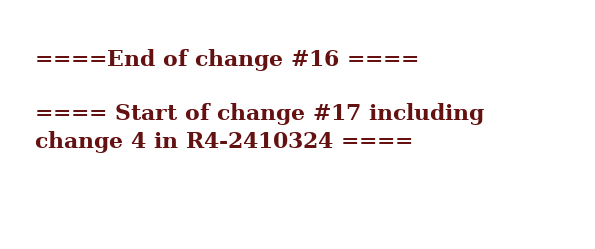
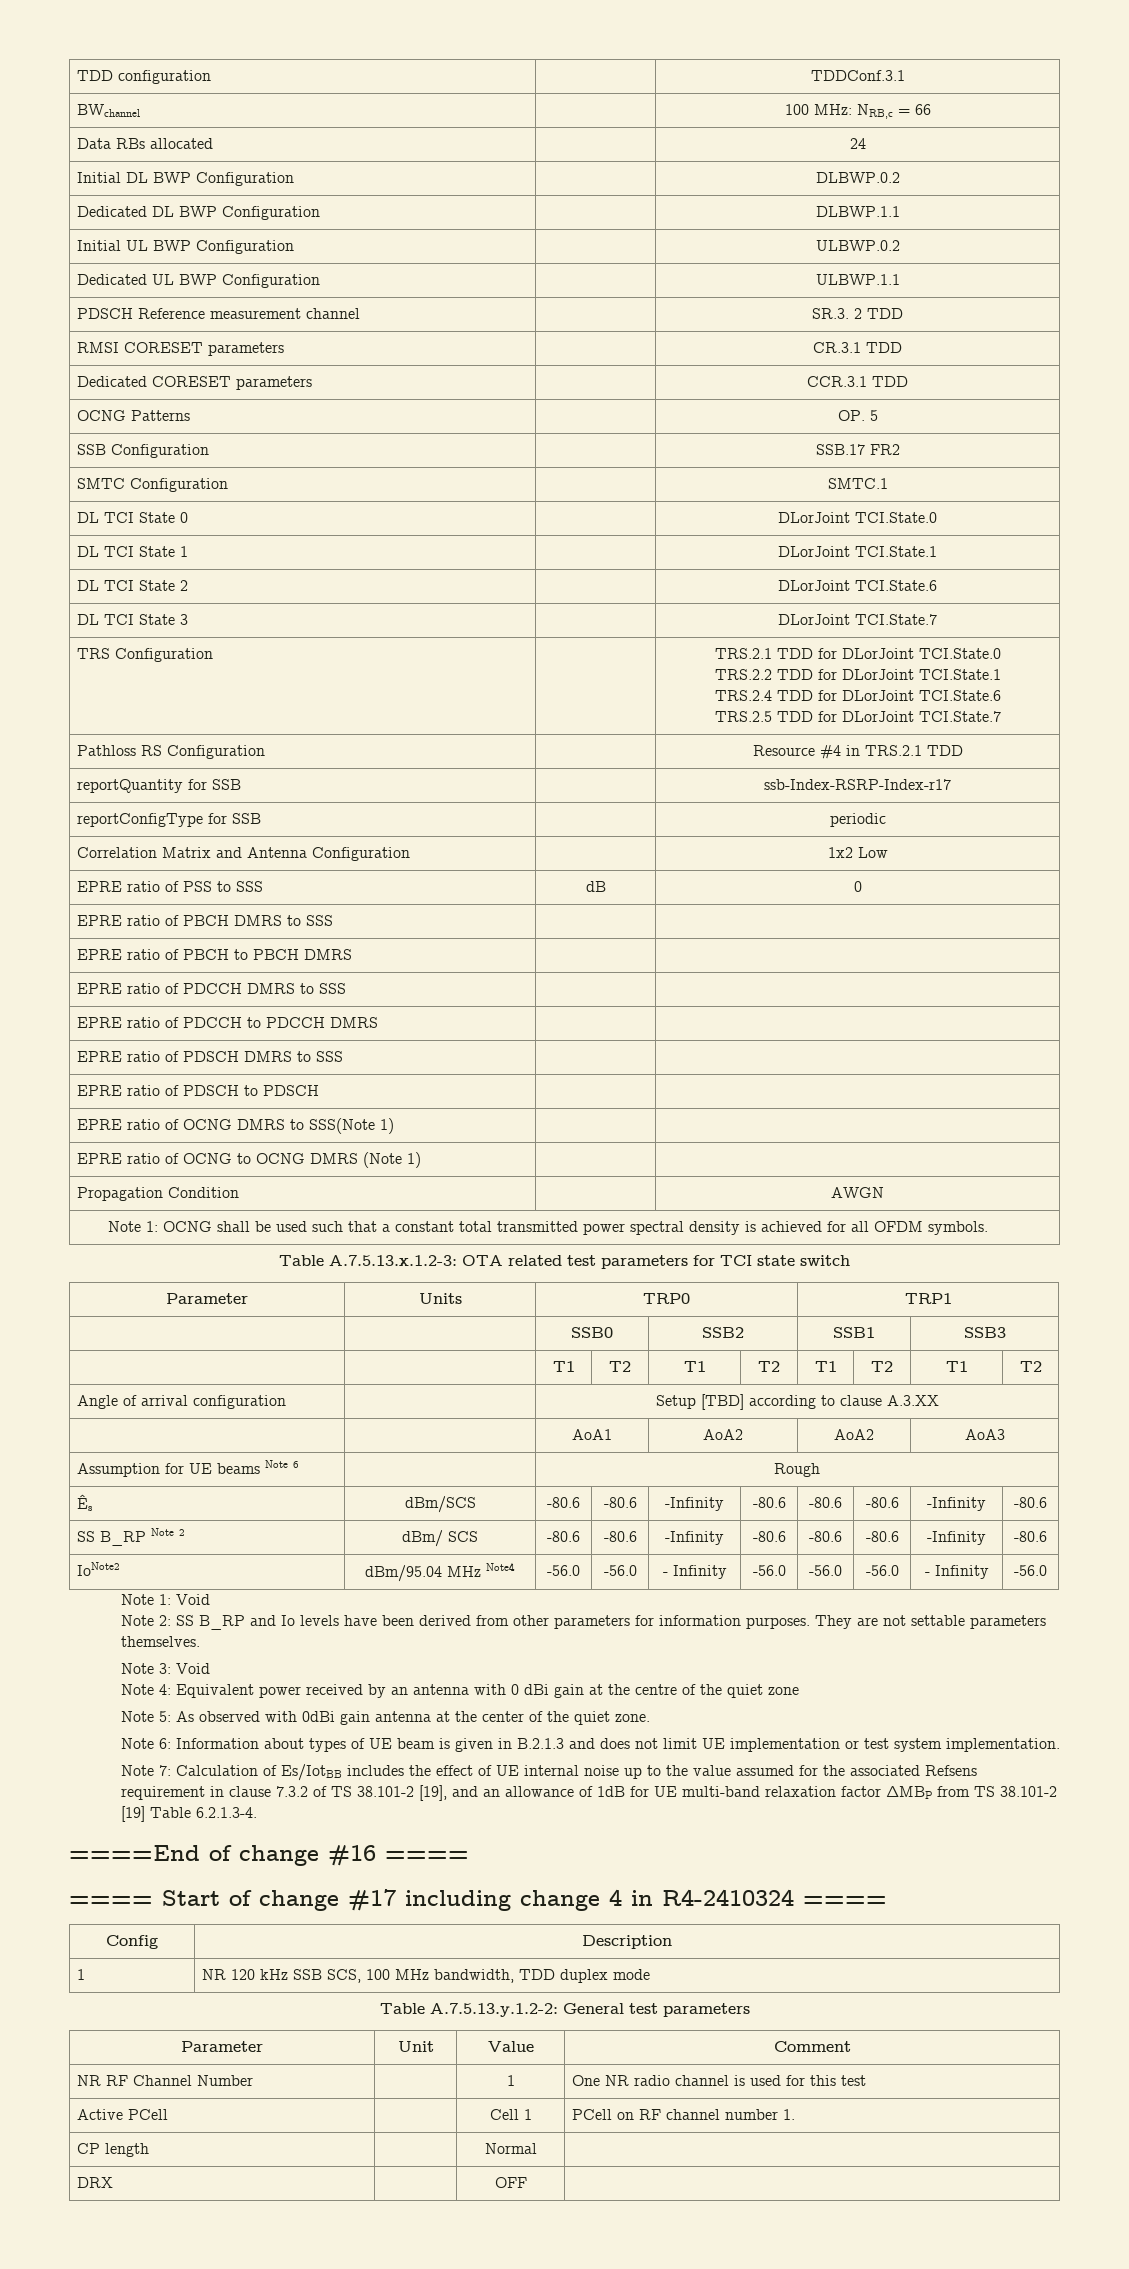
(35, 57) none -> [76,70,211,84] [810,70,905,81] [76,104,140,117] [784,104,931,119] [76,138,213,149] [849,138,866,149] [76,172,294,186] [815,172,900,183] [76,206,320,220] [815,206,900,217] [76,240,294,254] [815,240,900,251] [76,274,320,288] [815,274,900,285] [76,308,360,319] [811,308,903,319] [76,342,284,356] [812,342,902,353] [76,376,312,390] [806,376,908,387] [76,410,190,421] [837,410,878,421] [76,444,209,458] [815,444,900,455] [76,478,228,492] [827,478,888,489] [76,512,188,523] [777,512,937,523] [76,546,188,557] [777,546,937,557] [76,580,188,591] [777,580,937,591] [76,614,188,625] [777,614,937,625] [76,648,213,662] [714,648,1001,659] [714,669,1001,680] [714,690,1001,701] [714,711,1001,722] [76,745,265,759] [752,745,963,759] [76,779,241,793] [763,779,951,790] [76,813,261,827] [829,813,886,827] [76,847,410,861] [827,847,888,858] [76,881,263,892] [585,881,606,892] [853,881,862,892] [76,915,333,926] [76,949,352,960] [76,983,346,994] [76,1017,378,1028] [76,1051,343,1062] [76,1085,319,1096] [76,1118,394,1134] [76,1152,421,1168] [76,1187,239,1201] [830,1187,884,1198] [107,1221,988,1235] [279,1255,850,1269] [166,1293,248,1304] [418,1293,462,1304] [643,1293,690,1304] [904,1293,952,1304] [571,1327,613,1338] [702,1327,744,1338] [833,1327,875,1338] [963,1327,1006,1338] [552,1361,575,1372] [609,1361,631,1372] [683,1361,706,1372] [758,1361,780,1372] [814,1361,837,1372] [871,1361,893,1372] [945,1361,968,1372] [1019,1361,1042,1372] [76,1395,286,1409] [655,1394,939,1410] [572,1429,612,1440] [703,1429,743,1440] [834,1429,874,1440] [964,1429,1005,1440] [76,1460,299,1477] [773,1463,820,1477] [76,1494,92,1511] [404,1496,476,1513] [547,1497,580,1508] [603,1497,637,1508] [665,1497,724,1511] [752,1497,786,1508] [809,1497,842,1508] [865,1497,899,1508] [927,1497,986,1511] [1014,1497,1047,1508] [76,1528,185,1546] [402,1530,478,1547] [547,1531,580,1542] [603,1531,637,1542] [665,1531,724,1545] [752,1531,786,1542] [809,1531,842,1542] [865,1531,899,1542] [927,1531,986,1545] [1014,1531,1047,1542] [76,1562,120,1576] [365,1562,515,1582] [547,1565,580,1576] [603,1565,637,1576] [662,1565,727,1579] [752,1565,786,1576] [809,1565,842,1576] [865,1565,899,1576] [924,1565,989,1579] [1014,1565,1047,1576] [120,1594,210,1605] [120,1615,1046,1630] [120,1636,200,1647] [120,1663,210,1674] [120,1684,799,1698] [120,1711,650,1725] [120,1738,1060,1752] [120,1764,977,1781] [120,1785,1057,1801] [120,1806,257,1822] TDD configuration | | TDDConf.3.1 // BWchannel | | 100 MHz: NRB,c = 66 // Data RBs allocated | | 24 // Initial DL BWP Configuration | | DLBWP.0.2 // Dedicated DL BWP Configuration | | DLBWP.1.1 // Initial UL BWP Configuration | | ULBWP.0.2 // Dedicated UL BWP Configuration | | ULBWP.1.1 // PDSCH Reference measurement channel | | SR.3. 2 TDD // RMSI CORESET parameters | | CR.3.1 TDD // Dedicated CORESET parameters | | CCR.3.1 TDD // OCNG Patterns | | OP. 5 // SSB Configuration | | SSB.17 FR2 // SMTC Configuration | | SMTC.1 // DL TCI State 0 | | DLorJoint TCI.State.0 // DL TCI State 1 | | DLorJoint TCI.State.1 // DL TCI State 2 | | DLorJoint TCI.State.6 // DL TCI State 3 | | DLorJoint TCI.State.7 // TRS Configuration | | TRS.2.1 TDD for DLorJoint TCI.State.0 // TRS.2.2 TDD for DLorJoint TCI.State.1 // TRS.2.4 TDD for DLorJoint TCI.State.6 // TRS.2.5 TDD for DLorJoint TCI.State.7 // Pathloss RS Configuration | | Resource #4 in TRS.2.1 TDD // reportQuantity for SSB | | ssb-Index-RSRP-Index-r17 // reportConfigType for SSB | | periodic // Correlation Matrix and Antenna Configuration | | 1x2 Low // EPRE ratio of PSS to SSS | dB | 0 // EPRE ratio of PBCH DMRS to SSS | | // EPRE ratio of PBCH to PBCH DMRS | | // EPRE ratio of PDCCH DMRS to SSS | | // EPRE ratio of PDCCH to PDCCH DMRS | | // EPRE ratio of PDSCH DMRS to SSS | | // EPRE ratio of PDSCH to PDSCH | | // EPRE ratio of OCNG DMRS to SSS(Note 1) | | // EPRE ratio of OCNG to OCNG DMRS (Note 1) | | // Propagation Condition | | AWGN // Note 1: OCNG shall be used such that a constant total transmitted power spectral density is achieved for all OFDM symbols. // Table A.7.5.13.x.1.2-3: OTA related test parameters for TCI state switch // Parameter | Units | TRP0 | TRP1 // | | SSB0 | SSB2 | SSB1 | SSB3 // | | T1 | T2 | T1 | T2 | T1 | T2 | T1 | T2 // Angle of arrival configuration | | Setup [TBD] according to clause A.3.XX // | | AoA1 | AoA2 | AoA2 | AoA3 // Assumption for UE beams Note 6 | | Rough // Ês | dBm/SCS | -80.6 | -80.6 | -Infinity | -80.6 | -80.6 | -80.6 | -Infinity | -80.6 // SS B_RP Note 2 | dBm/ SCS | -80.6 | -80.6 | -Infinity | -80.6 | -80.6 | -80.6 | -Infinity | -80.6 // IoNote2 | dBm/95.04 MHz Note4 | -56.0 | -56.0 | - Infinity | -56.0 | -56.0 | -56.0 | - Infinity | -56.0 // Note 1: Void // Note 2: SS B_RP and Io levels have been derived from other parameters for information purposes. They are not settable parameters themselves. // Note 3: Void // Note 4: Equivalent power received by an antenna with 0 dBi gain at the centre of the quiet zone // Note 5: As observed with 0dBi gain antenna at the center of the quiet zone. // Note 6: Information about types of UE beam is given in B.2.1.3 and does not limit UE implementation or test system implementation. // Note 7: Calculation of Es/IotBB includes the effect of UE internal noise up to the value assumed for the associated Refsens requirement in clause 7.3.2 of TS 38.101-2 [19], and an allowance of 1dB for UE multi-band relaxation factor ΔMBP from TS 38.101-2 [19] Table 6.2.1.3-4. //
(413, 143) none -> [106,1935,158,1949] [582,1935,672,1949] [76,1969,85,1980] [201,1969,650,1983] [379,2003,750,2017] [181,2041,263,2052] [397,2041,434,2052] [487,2041,534,2052] [773,2041,851,2052] [76,2075,253,2086] [506,2075,515,2086] [571,2075,866,2086] [76,2109,168,2120] [489,2109,532,2120] [571,2109,795,2120] [76,2143,149,2157] [484,2143,537,2154] [76,2177,113,2188] [494,2177,527,2188] // Config | Description // 1 | NR 120 kHz SSB SCS, 100 MHz bandwidth, TDD duplex mode // Table A.7.5.13.y.1.2-2: General test parameters // Parameter | Unit | Value | Comment // NR RF Channel Number | | 1 | One NR radio channel is used for this test // Active PCell | | Cell 1 | PCell on RF channel number 1. // CP length | | Normal | // DRX | | OFF |

